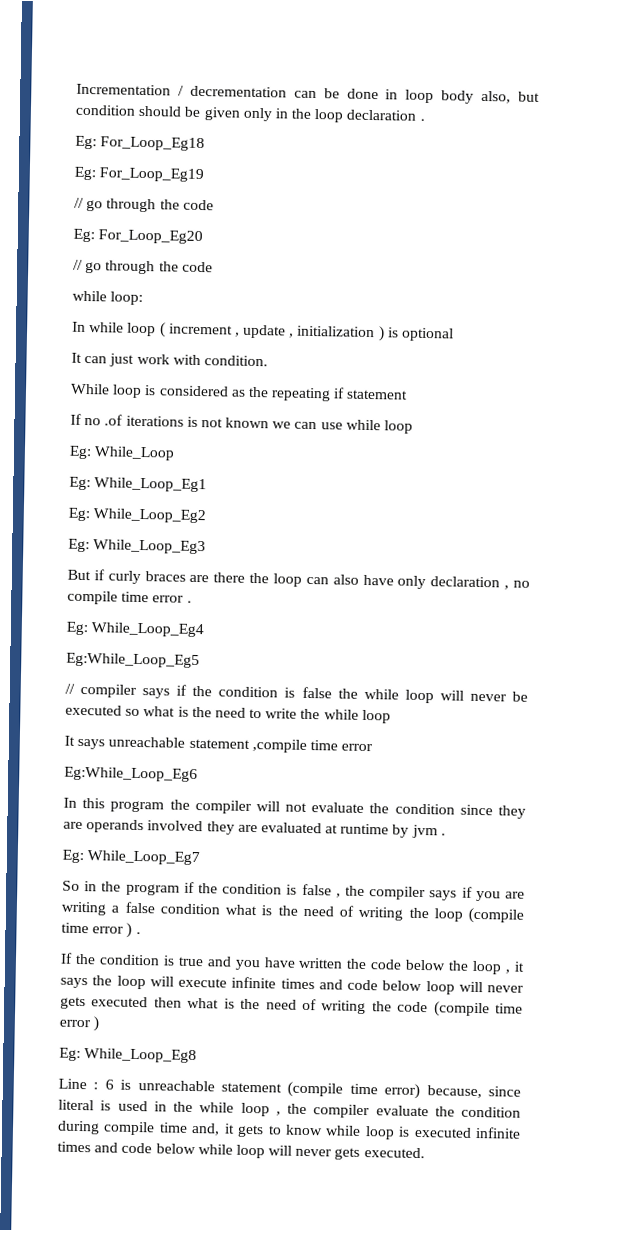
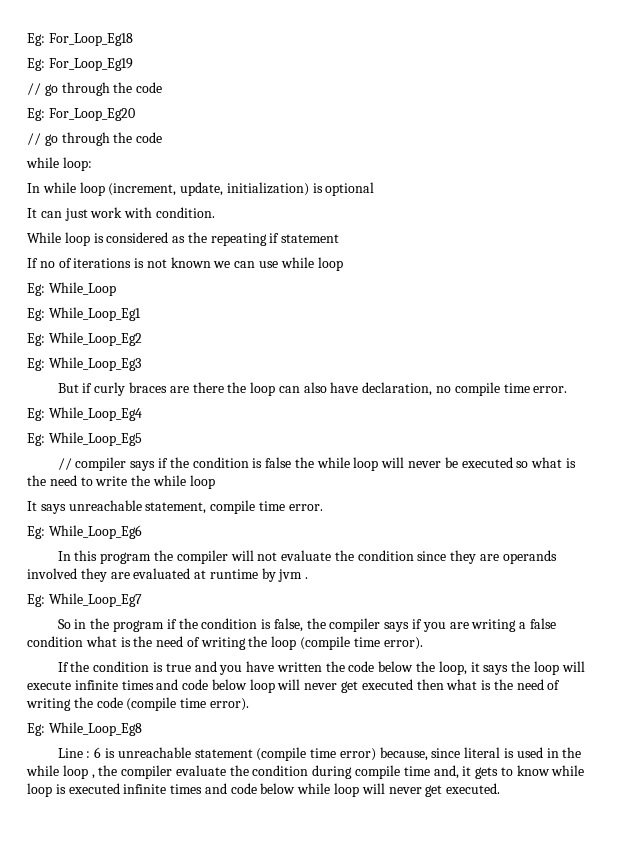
[76,83,540,104] [75,104,425,123] Incrementation / decrementation can be done in loop body also, but condition should be given only in the loop declaration . // -> (27, 39) none
[158,322,385,342] ( increment , update , initialization ) -> [108,182,309,196] (increment, update, initialization)
[104,414,124,426] .of -> [58,258,72,268] of
[397,575,510,590] only declaration , -> [362,382,433,396] declaration,
[152,595,192,603] error . -> [533,386,568,393] error.
[66,652,200,669] Eg:While_Loop_Eg5 -> [27,432,142,446] Eg: While_Loop_Eg5
[188,738,374,753] [64,766,198,783] statement ,compile time error // Eg:While_Loop_Eg6 -> [145,500,323,514] [27,525,142,539] statement, compile time error. // Eg: While_Loop_Eg6
[301,883,341,898] false , -> [273,618,303,632] false,
[92,922,141,938] error ) . -> [383,637,423,650] error).
[472,960,511,975] loop , -> [438,661,467,675] loop,
[60,996,86,1010] gets -> [341,681,359,693] get
[59,1016,100,1032] error ) -> [209,698,249,711] error).
[334,1147,361,1160] gets -> [425,785,443,797] get

